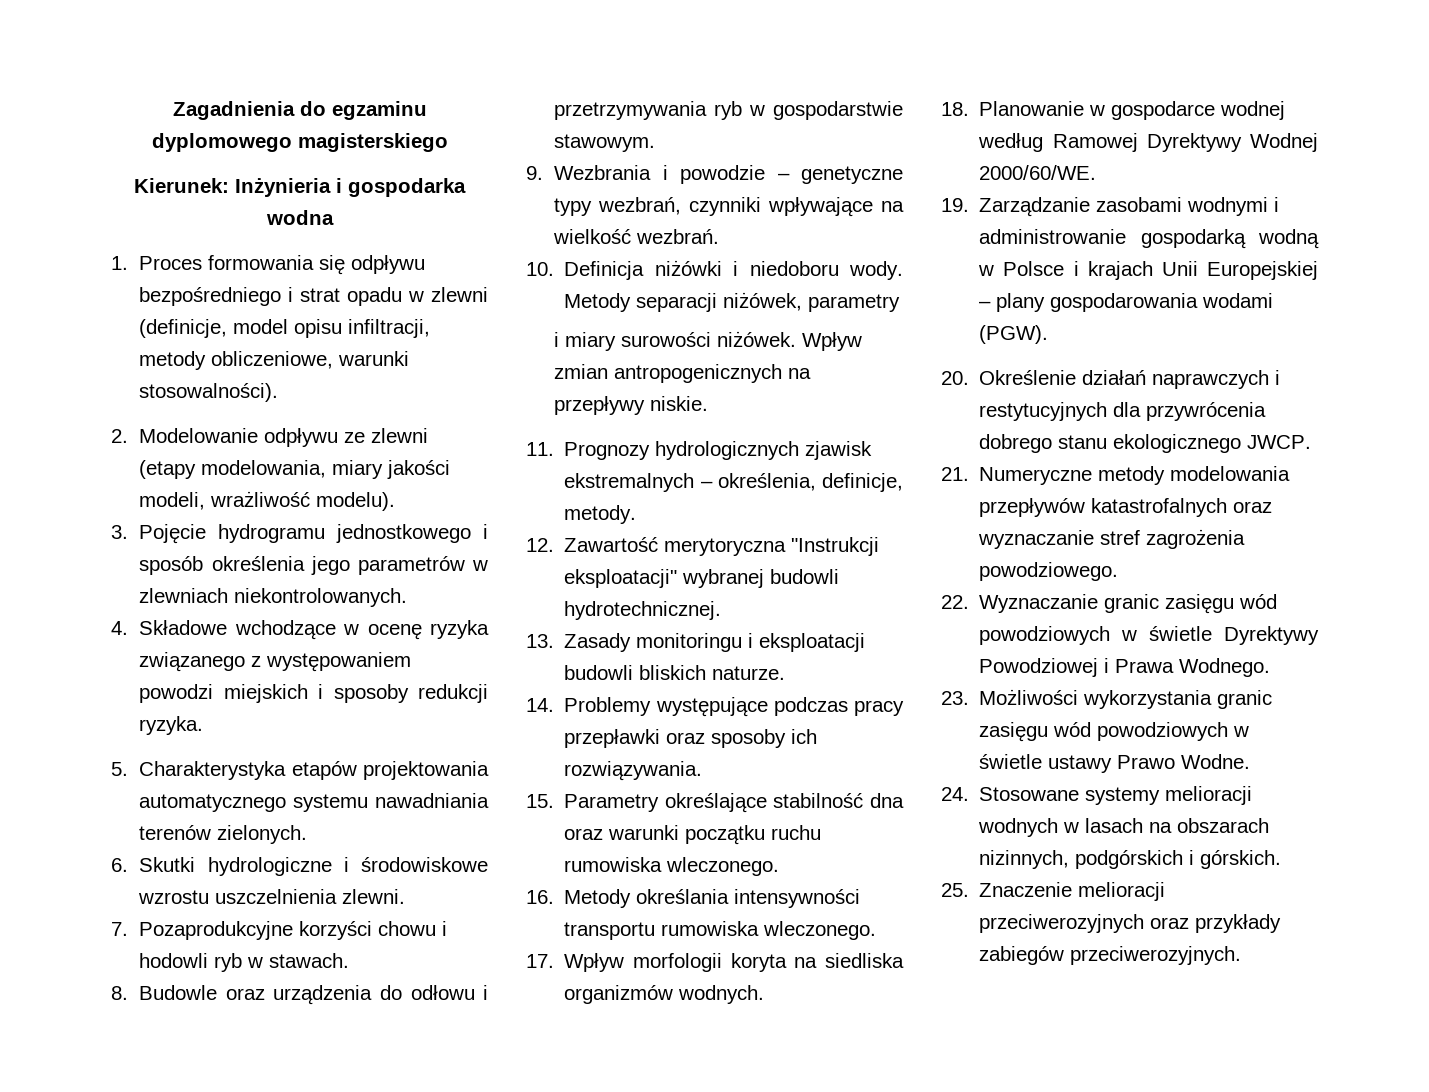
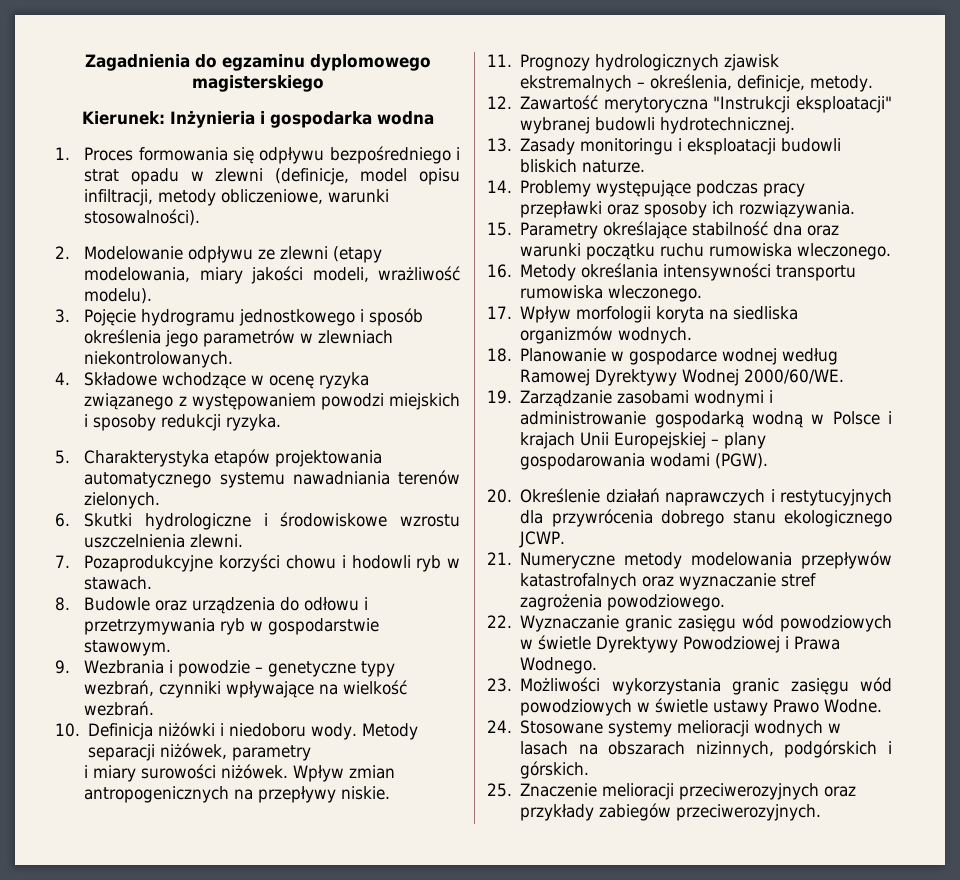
[1247,435,1312,449] JWCP. -> [519,531,566,548] JCWP.

